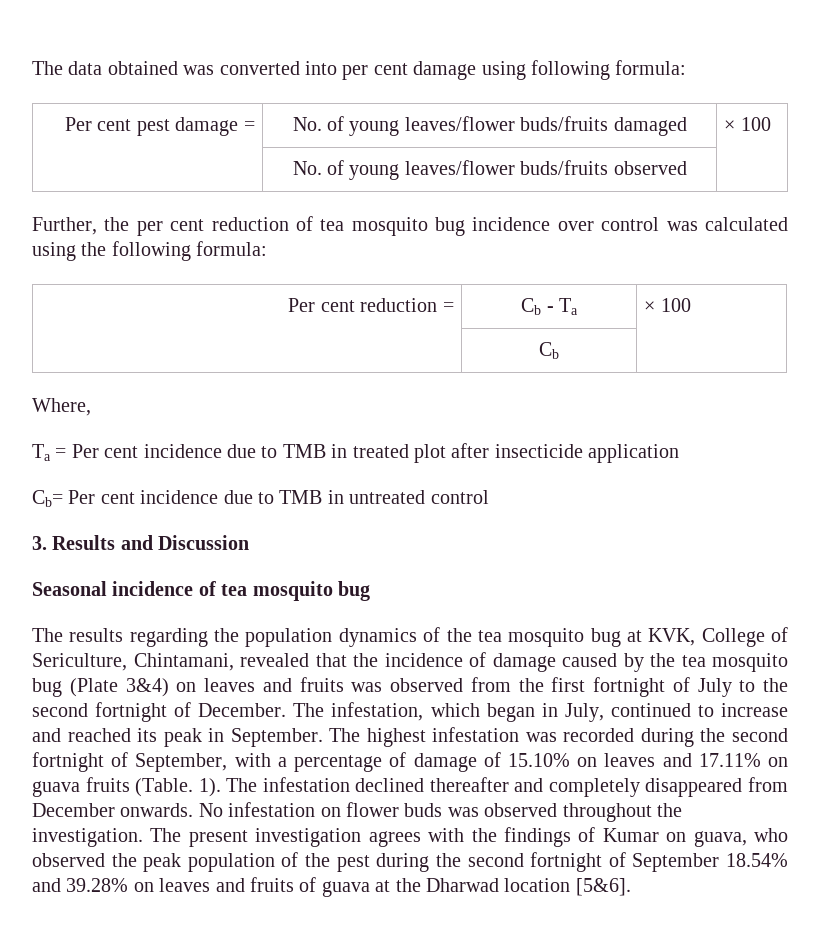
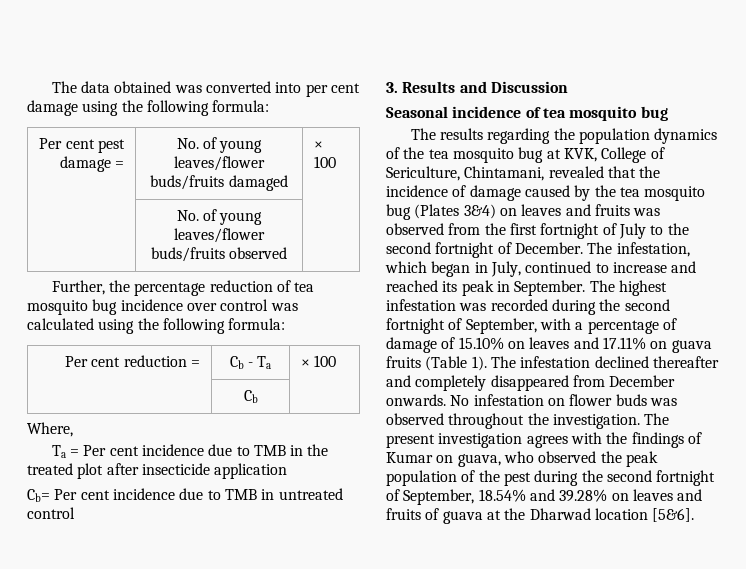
(526, 70) none -> [121,100,143,112] the
[136,219,205,236] per cent -> [134,282,206,296] percentage
(348, 451) none -> [307,444,329,456] the
[69,678,118,697] (Plate -> [414,204,460,219] (Plates
[135,778,194,797] (Table. -> [425,356,468,371] (Table
[632,853,720,872] September -> [403,489,475,505] September,

